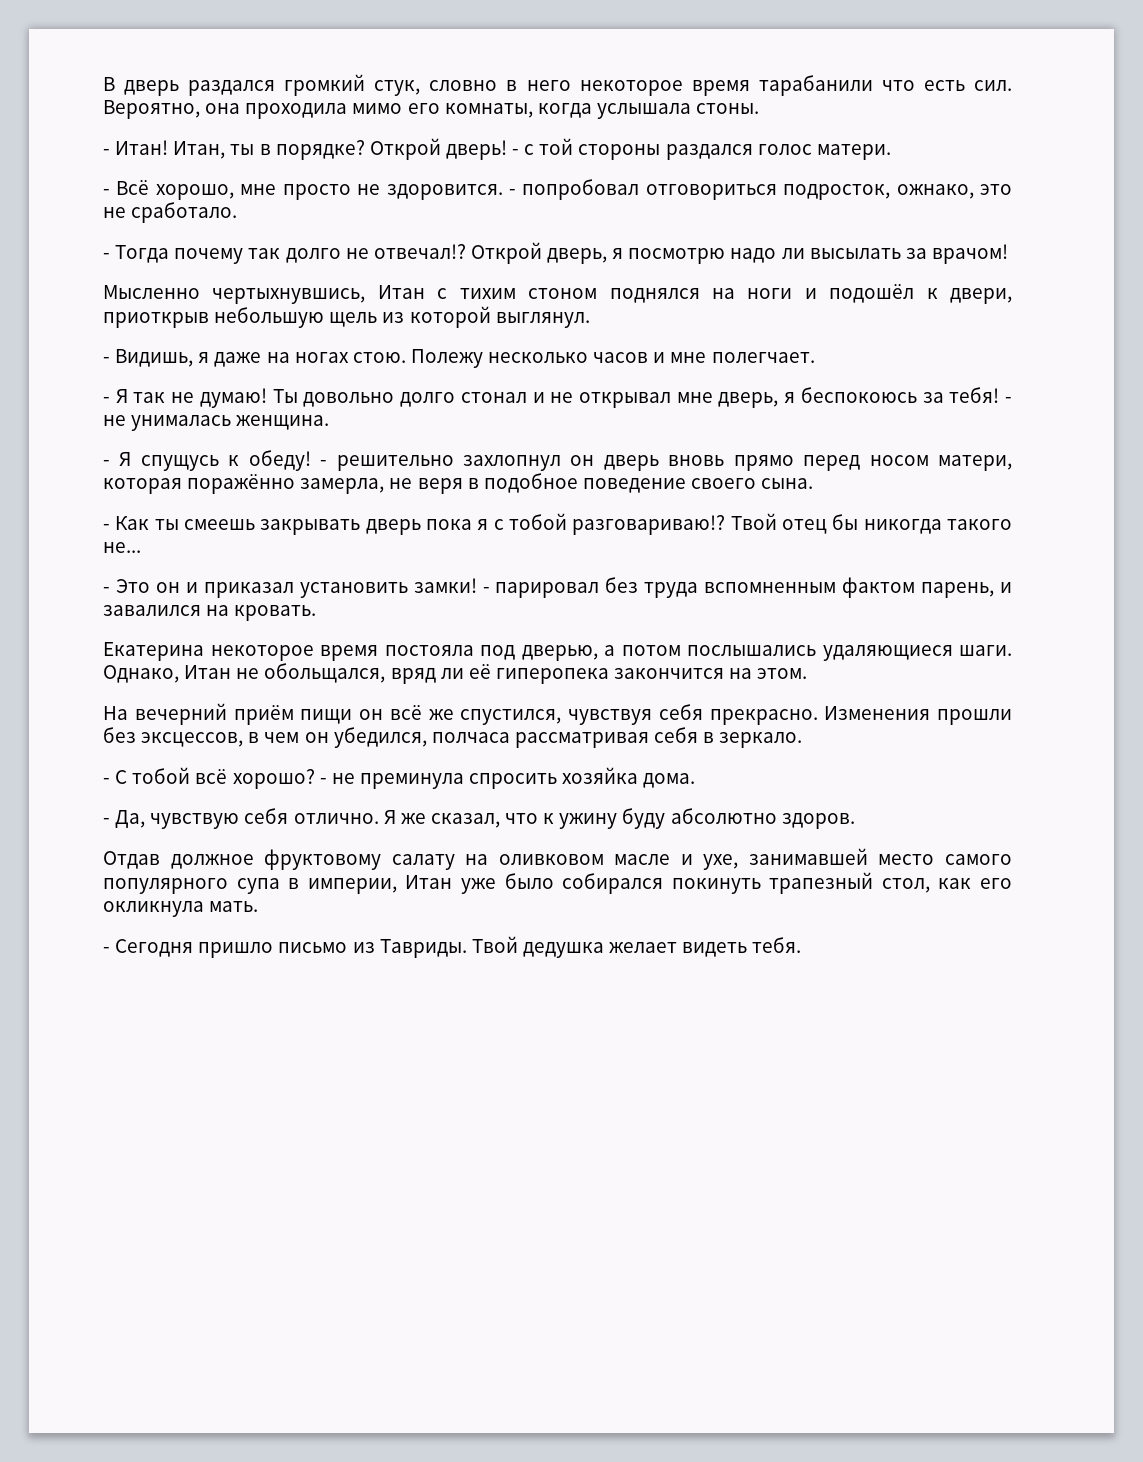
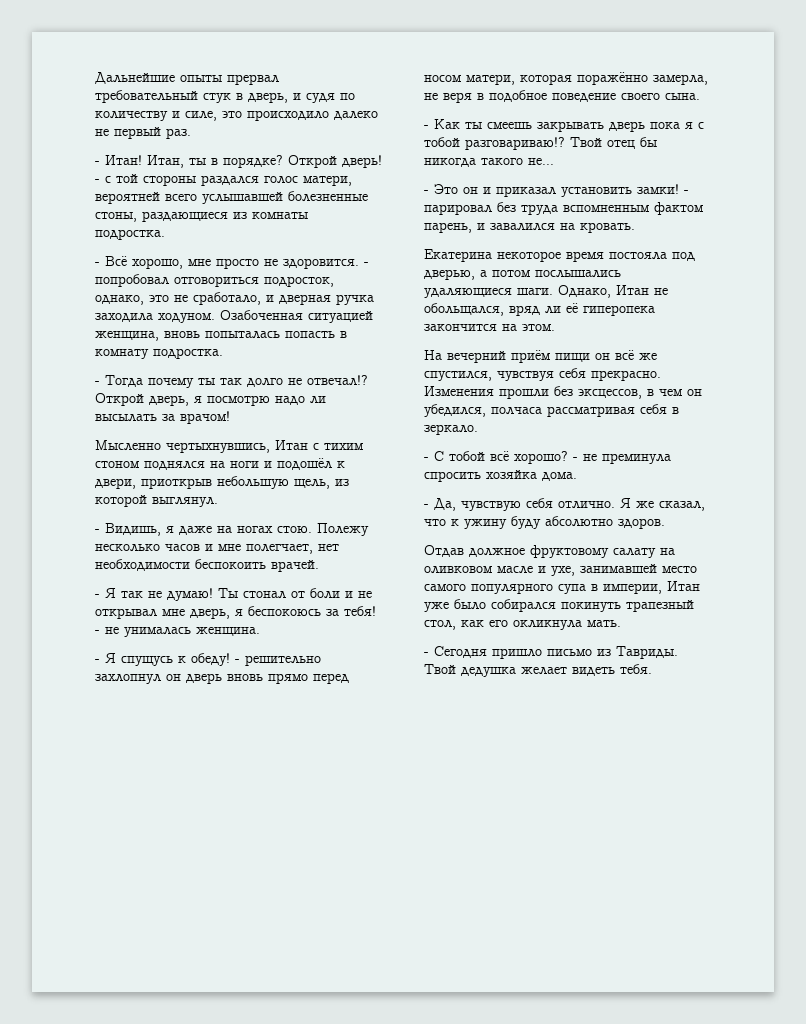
[103,74,1013,96] [103,100,760,119] В дверь раздался громкий стук, словно в него некоторое время тарабанили что есть сил. Вероятно, она проходила мимо его комнаты, когда услышала стоны. -> [95,72,280,85] [95,90,355,103] [95,110,378,121] [95,127,191,139] Дальнейшие опыты прервал требовательный стук в дверь, и судя по количеству и силе, это происходило далеко не первый раз.
[816,144,891,160] матери. -> [303,175,352,186] [95,191,368,204] [95,211,308,222] [95,229,165,240] матери, вероятней всего услышавшей болезненные стоны, раздающиеся из комнаты подростка.
[896,184,974,199] ожнако, -> [95,295,144,305] однако,
[131,202,238,223] сработало. -> [193,292,374,305] [95,310,373,323] [95,331,347,341] [95,348,223,359] сработало, и дверная ручка заходила ходуном. Озабоченная ситуацией женщина, вновь попыталась попасть в комнату подростка.
(244, 256) none -> [198,378,215,385] ты
[329,312,378,327] щель -> [294,479,330,489] щель,
[711,352,815,363] полегчает. -> [246,544,339,554] [95,559,319,572] полегчает, нет необходимости беспокоить врачей.
[303,392,527,407] довольно долго стонал -> [243,588,340,599] стонал от боли

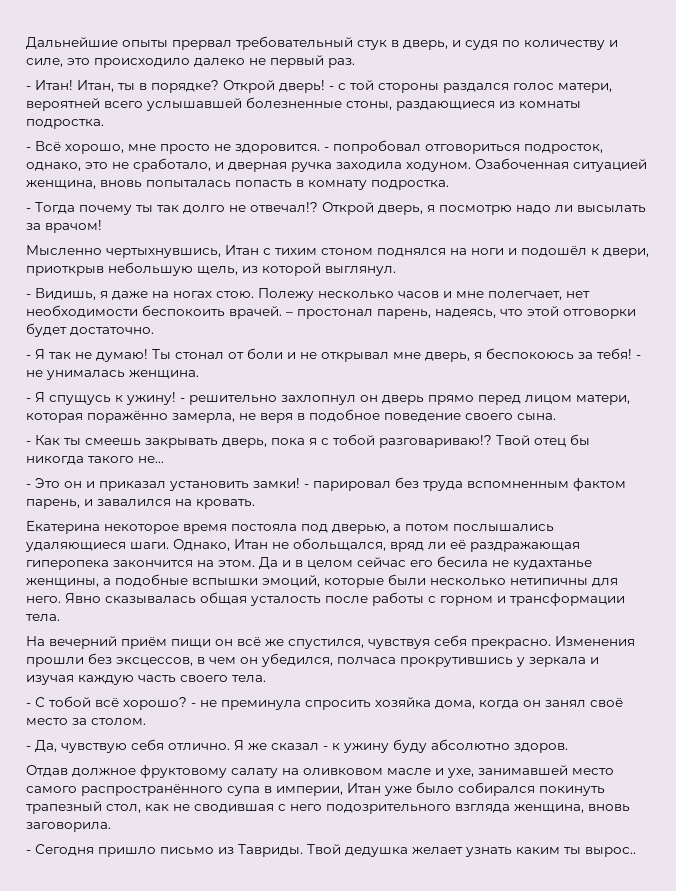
(319, 566) none -> [286,306,636,319] [26,323,154,337] – простонал парень, надеясь, что этой отговорки будет достаточно.
[191,653,230,666] обеду! -> [126,392,176,405] ужину!
[227,674,263,681] вновь -> (424, 400) none
[424,75,461,82] носом -> [525,395,572,404] лицом
[609,121,645,132] дверь -> [222,438,267,448] дверь,
(578, 308) none -> [470,542,580,552] раздражающая
(555, 327) none -> [259,556,592,570] [26,574,618,588] [26,592,625,606] [26,614,60,621] Да и в целом сейчас его бесила не кудахтанье женщины, а подобные вспышки эмоций, которые были несколько нетипичны для него. Явно сказывалась общая усталость после работы с горном и трансформации тела.
[547,404,679,417] [424,424,478,435] рассматривая себя в зеркало. -> [400,657,599,667] [26,675,266,685] прокрутившись у зеркала и изучая каждую часть своего тела.
[542,472,577,481] дома. -> [435,697,623,709] [26,718,146,725] дома, когда он занял своё место за столом.
[659,501,705,511] [424,519,446,526] сказал, что -> [271,743,328,750] сказал -
[471,583,553,594] популярного -> [81,783,223,796] распространённого
[489,620,621,630] его окликнула мать. -> [173,804,630,814] [26,822,111,832] не сводившая с него подозрительного взгляда женщина, вновь заговорила.
[572,664,652,676] видеть тебя. -> [465,847,636,857] узнать каким ты вырос..

